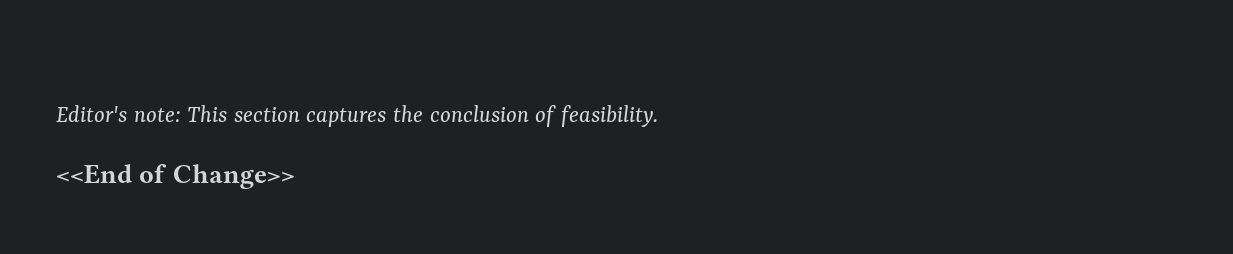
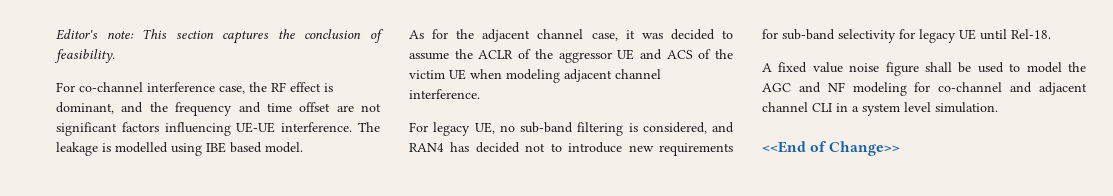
(658, 116) none -> [56,82,333,94] [56,102,381,116] [56,122,381,136] [56,142,303,156] [409,29,733,42] [409,49,733,63] [409,69,661,83] [409,89,480,99] [409,122,734,136] [409,142,733,156] [762,29,1051,43] [762,62,1086,76] [762,82,1087,96] [762,102,998,116] // For co-channel interference case, the RF effect is dominant, and the frequency and time offset are not significant factors influencing UE-UE interference. The leakage is modelled using IBE based model. // As for the adjacent channel case, it was decided to assume the ACLR of the aggressor UE and ACS of the victim UE when modeling adjacent channel interference. // For legacy UE, no sub-band filtering is considered, and RAN4 has decided not to introduce new requirements for sub-band selectivity for legacy UE until Rel-18. // A fixed value noise figure shall be used to model the AGC and NF modeling for co-channel and adjacent channel CLI in a system level simulation.

